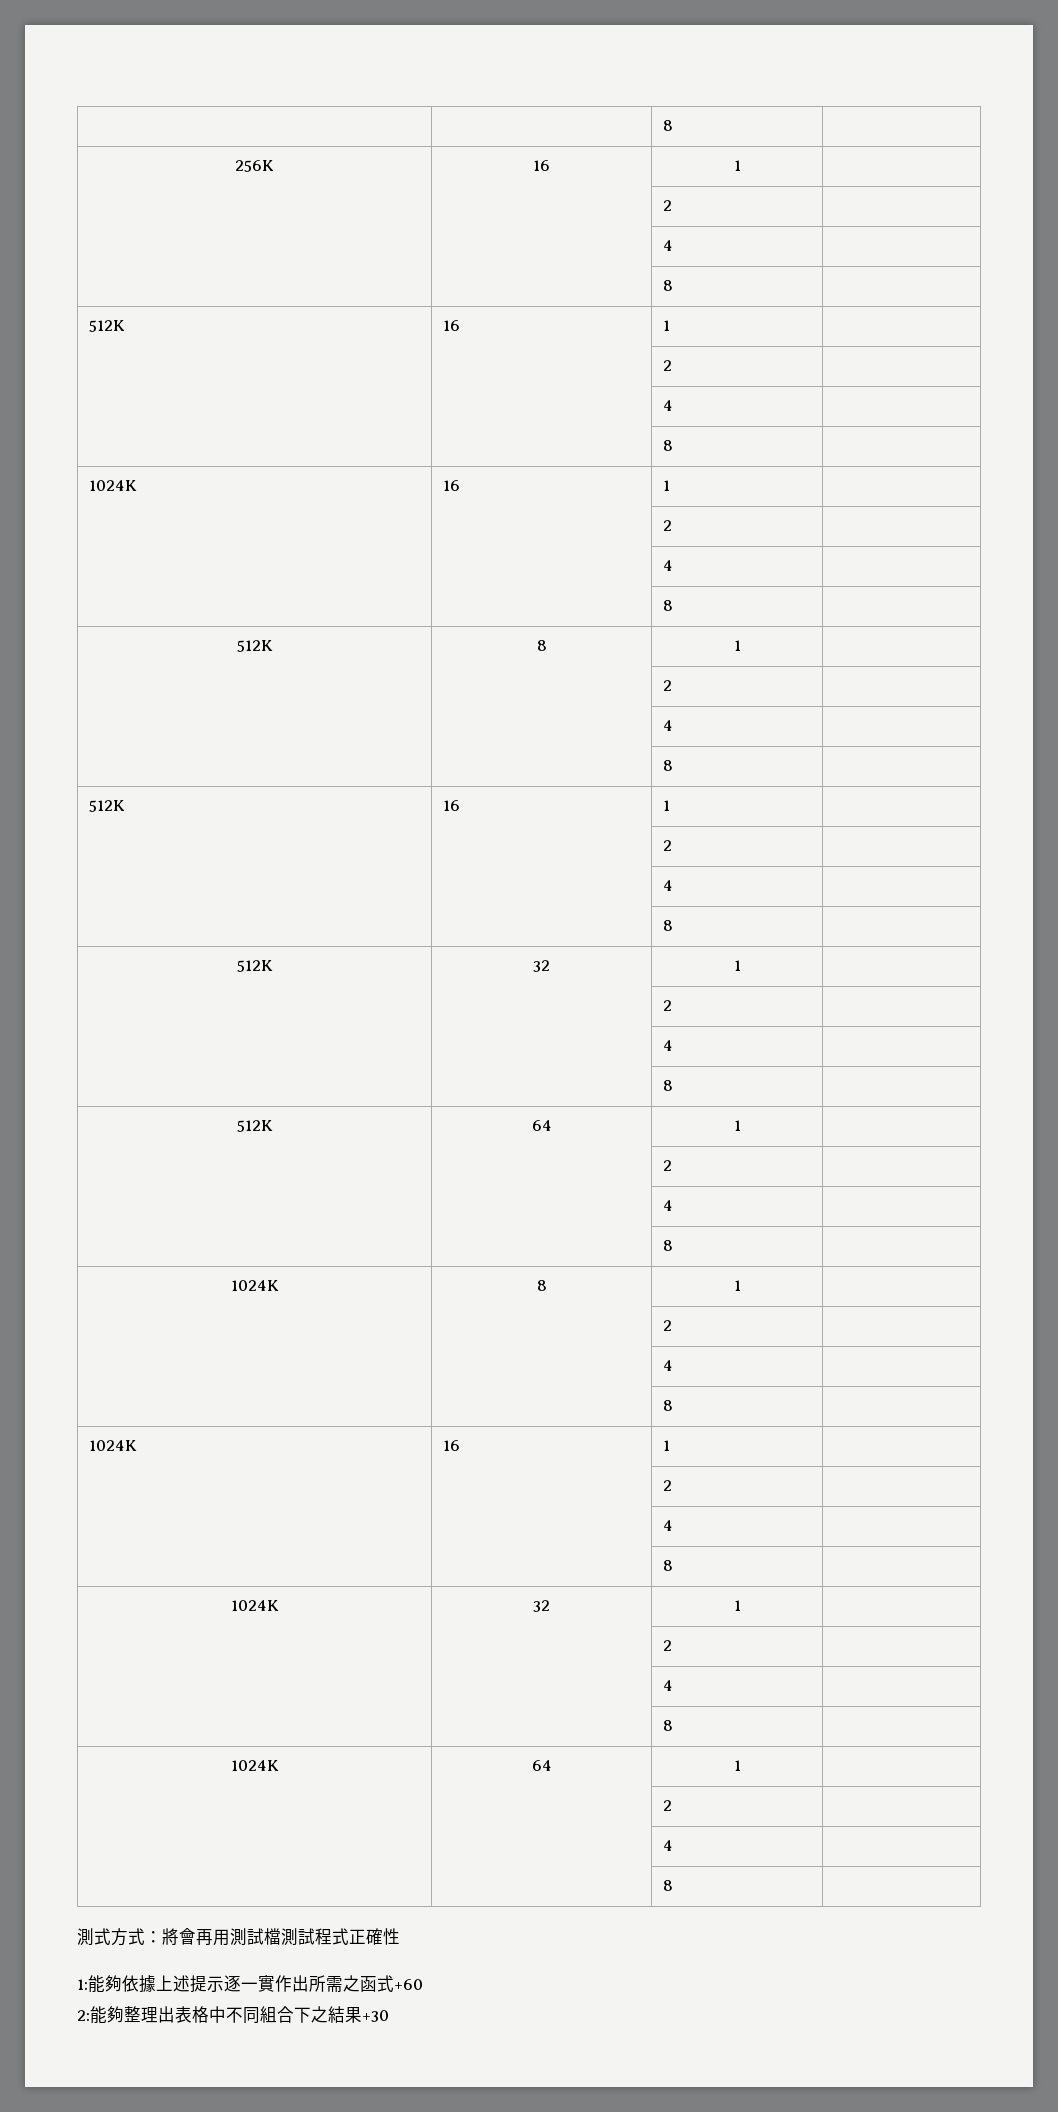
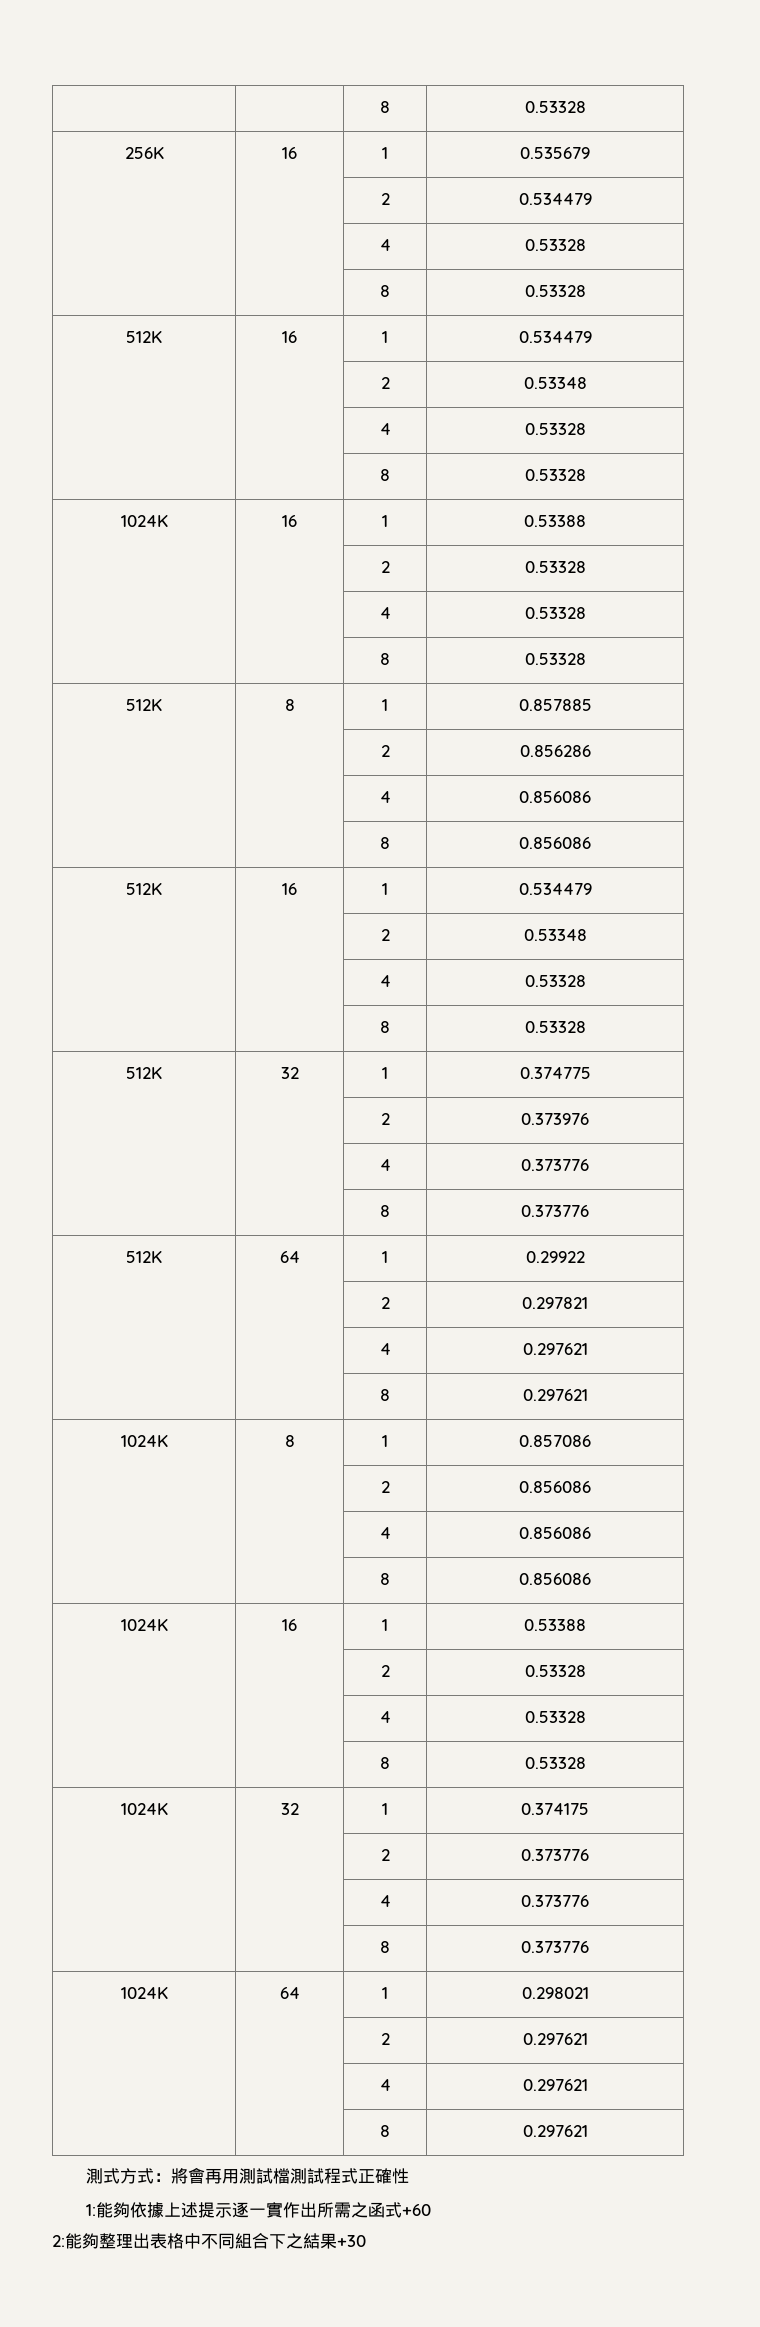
[663,120,674,131] | | 8 | -> [380,101,390,113] [524,101,586,113] | | 8 | 0.53328
[663,200,673,211] [663,240,674,251] [663,280,674,291] [89,320,126,332] [443,320,461,331] [663,320,671,331] [663,360,673,371] [663,400,674,411] [663,440,674,451] [89,480,138,491] [443,480,461,491] [663,480,671,491] [663,520,673,531] [663,560,674,571] [663,600,674,611] // | | 2 | // | | 4 | // | | 8 | // 512K | 16 | 1 | // | | 2 | // | | 4 | // | | 8 | // 1024K | 16 | 1 | // | | 2 | // | | 4 | // | | 8 | -> [520,147,590,159] [380,193,390,205] [518,193,592,205] [379,239,391,251] [524,239,586,251] [380,285,390,297] [524,285,586,297] [126,331,162,343] [282,331,297,343] [382,331,388,343] [518,331,592,343] [380,377,390,389] [523,377,587,389] [379,423,391,435] [524,423,586,435] [380,469,390,481] [524,469,586,481] [120,515,168,527] [282,515,297,527] [382,515,388,527] [524,515,586,527] [380,561,390,573] [524,561,586,573] [379,607,391,619] [524,607,586,619] [380,653,390,665] [524,653,586,665] 0.535679 // | | 2 | 0.534479 // | | 4 | 0.53328 // | | 8 | 0.53328 // 512K | 16 | 1 | 0.534479 // | | 2 | 0.53348 // | | 4 | 0.53328 // | | 8 | 0.53328 // 1024K | 16 | 1 | 0.53388 // | | 2 | 0.53328 // | | 4 | 0.53328 // | | 8 | 0.53328
[663,680,673,691] [663,720,674,731] [663,760,674,771] [89,800,126,812] [443,800,461,811] [663,800,671,811] [663,840,673,851] [663,880,674,891] [663,920,674,931] // | | 2 | // | | 4 | // | | 8 | // 512K | 16 | 1 | // | | 2 | // | | 4 | // | | 8 | -> [518,699,592,711] [380,745,390,757] [519,745,591,757] [379,791,391,803] [519,791,591,803] [380,837,390,849] [519,837,591,849] [126,883,162,895] [282,883,297,895] [382,883,388,895] [518,883,592,895] [380,929,390,941] [523,929,587,941] [379,975,391,987] [524,975,586,987] [380,1021,390,1033] [524,1021,586,1033] 0.857885 // | | 2 | 0.856286 // | | 4 | 0.856086 // | | 8 | 0.856086 // 512K | 16 | 1 | 0.534479 // | | 2 | 0.53348 // | | 4 | 0.53328 // | | 8 | 0.53328
[663,1000,673,1011] [663,1040,674,1051] [663,1080,674,1091] // | | 2 | // | | 4 | // | | 8 | -> [519,1067,591,1079] [380,1113,390,1125] [521,1113,589,1125] [379,1159,391,1171] [521,1159,589,1171] [380,1205,390,1217] [521,1205,589,1217] 0.374775 // | | 2 | 0.373976 // | | 4 | 0.373776 // | | 8 | 0.373776
[663,1160,673,1171] [663,1200,674,1211] [663,1240,674,1251] // | | 2 | // | | 4 | // | | 8 | -> [525,1251,585,1263] [380,1297,390,1309] [522,1297,588,1309] [379,1343,391,1355] [522,1343,588,1355] [380,1389,390,1401] [522,1389,588,1401] 0.29922 // | | 2 | 0.297821 // | | 4 | 0.297621 // | | 8 | 0.297621
[663,1320,673,1331] [663,1360,674,1371] [663,1400,674,1411] [89,1440,138,1451] [443,1440,461,1451] [663,1440,671,1451] [663,1480,673,1491] [663,1520,674,1531] [663,1560,674,1571] // | | 2 | // | | 4 | // | | 8 | // 1024K | 16 | 1 | // | | 2 | // | | 4 | // | | 8 | -> [519,1435,591,1447] [380,1481,390,1493] [519,1481,591,1493] [379,1527,391,1539] [519,1527,591,1539] [380,1573,390,1585] [519,1573,591,1585] [120,1619,168,1631] [282,1619,297,1631] [382,1619,388,1631] [524,1619,586,1631] [380,1665,390,1677] [524,1665,586,1677] [379,1711,391,1723] [524,1711,586,1723] [380,1757,390,1769] [524,1757,586,1769] 0.857086 // | | 2 | 0.856086 // | | 4 | 0.856086 // | | 8 | 0.856086 // 1024K | 16 | 1 | 0.53388 // | | 2 | 0.53328 // | | 4 | 0.53328 // | | 8 | 0.53328
[663,1640,673,1651] [663,1680,674,1691] [663,1720,674,1731] // | | 2 | // | | 4 | // | | 8 | -> [521,1803,589,1815] [380,1849,390,1861] [521,1849,589,1861] [379,1895,391,1907] [521,1895,589,1907] [380,1941,390,1953] [521,1941,589,1953] 0.374175 // | | 2 | 0.373776 // | | 4 | 0.373776 // | | 8 | 0.373776
[663,1800,673,1811] [663,1840,674,1851] [663,1880,674,1891] // | | 2 | // | | 4 | // | | 8 | -> [521,1987,589,1999] [380,2033,390,2045] [522,2033,588,2045] [379,2079,391,2091] [522,2079,588,2091] [380,2125,390,2137] [522,2125,588,2137] 0.298021 // | | 2 | 0.297621 // | | 4 | 0.297621 // | | 8 | 0.297621

